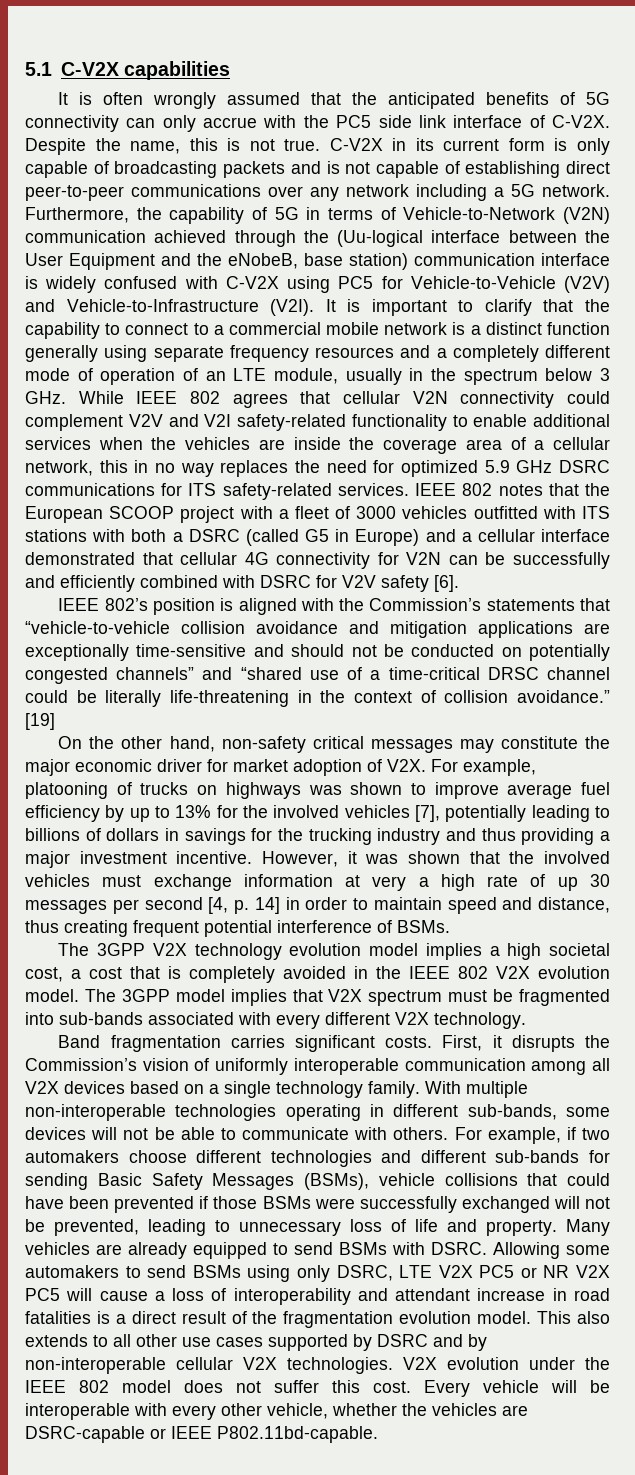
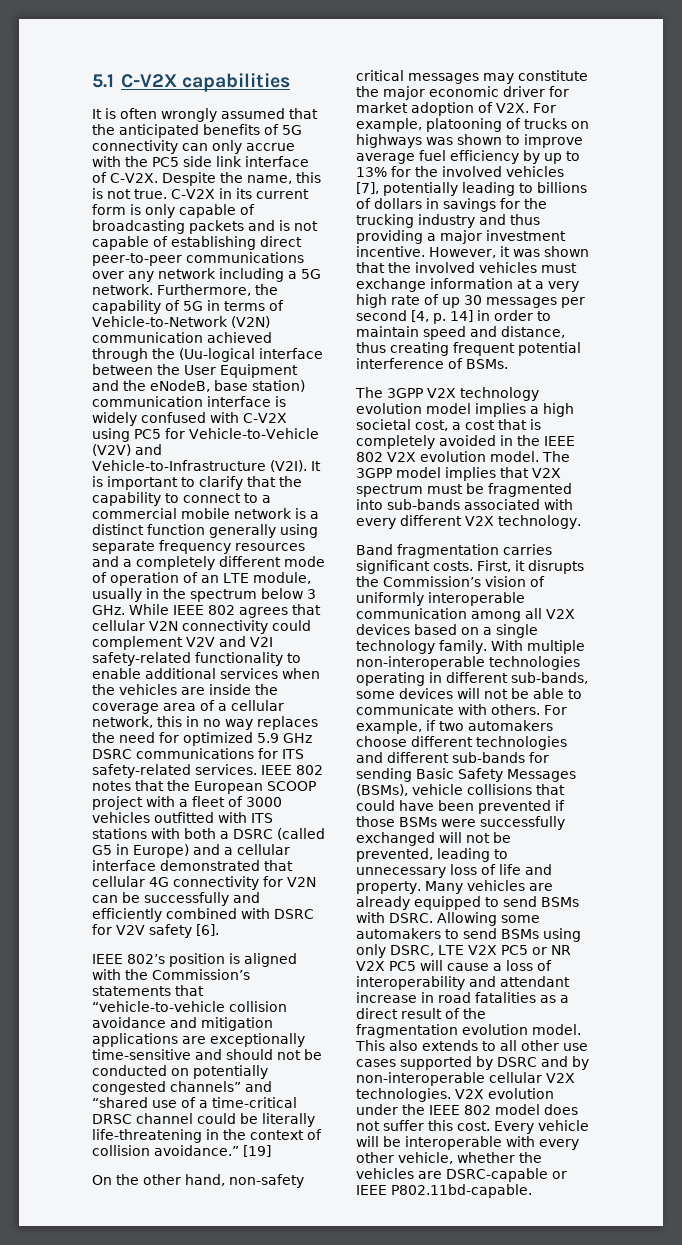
[228,253,298,269] eNobeB, -> [150,380,210,392] eNodeB,
[372,876,429,891] very a -> [535,281,579,292] a very
[96,1311,110,1324] is -> [540,995,556,1003] as

